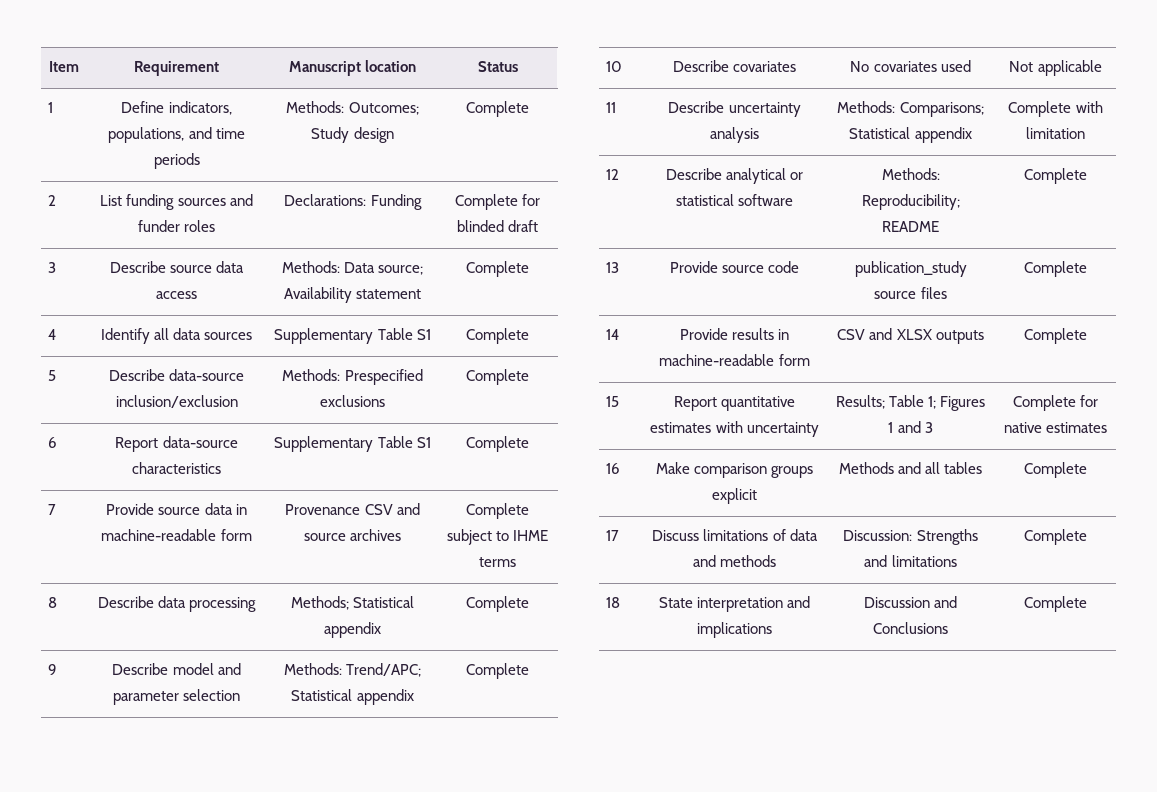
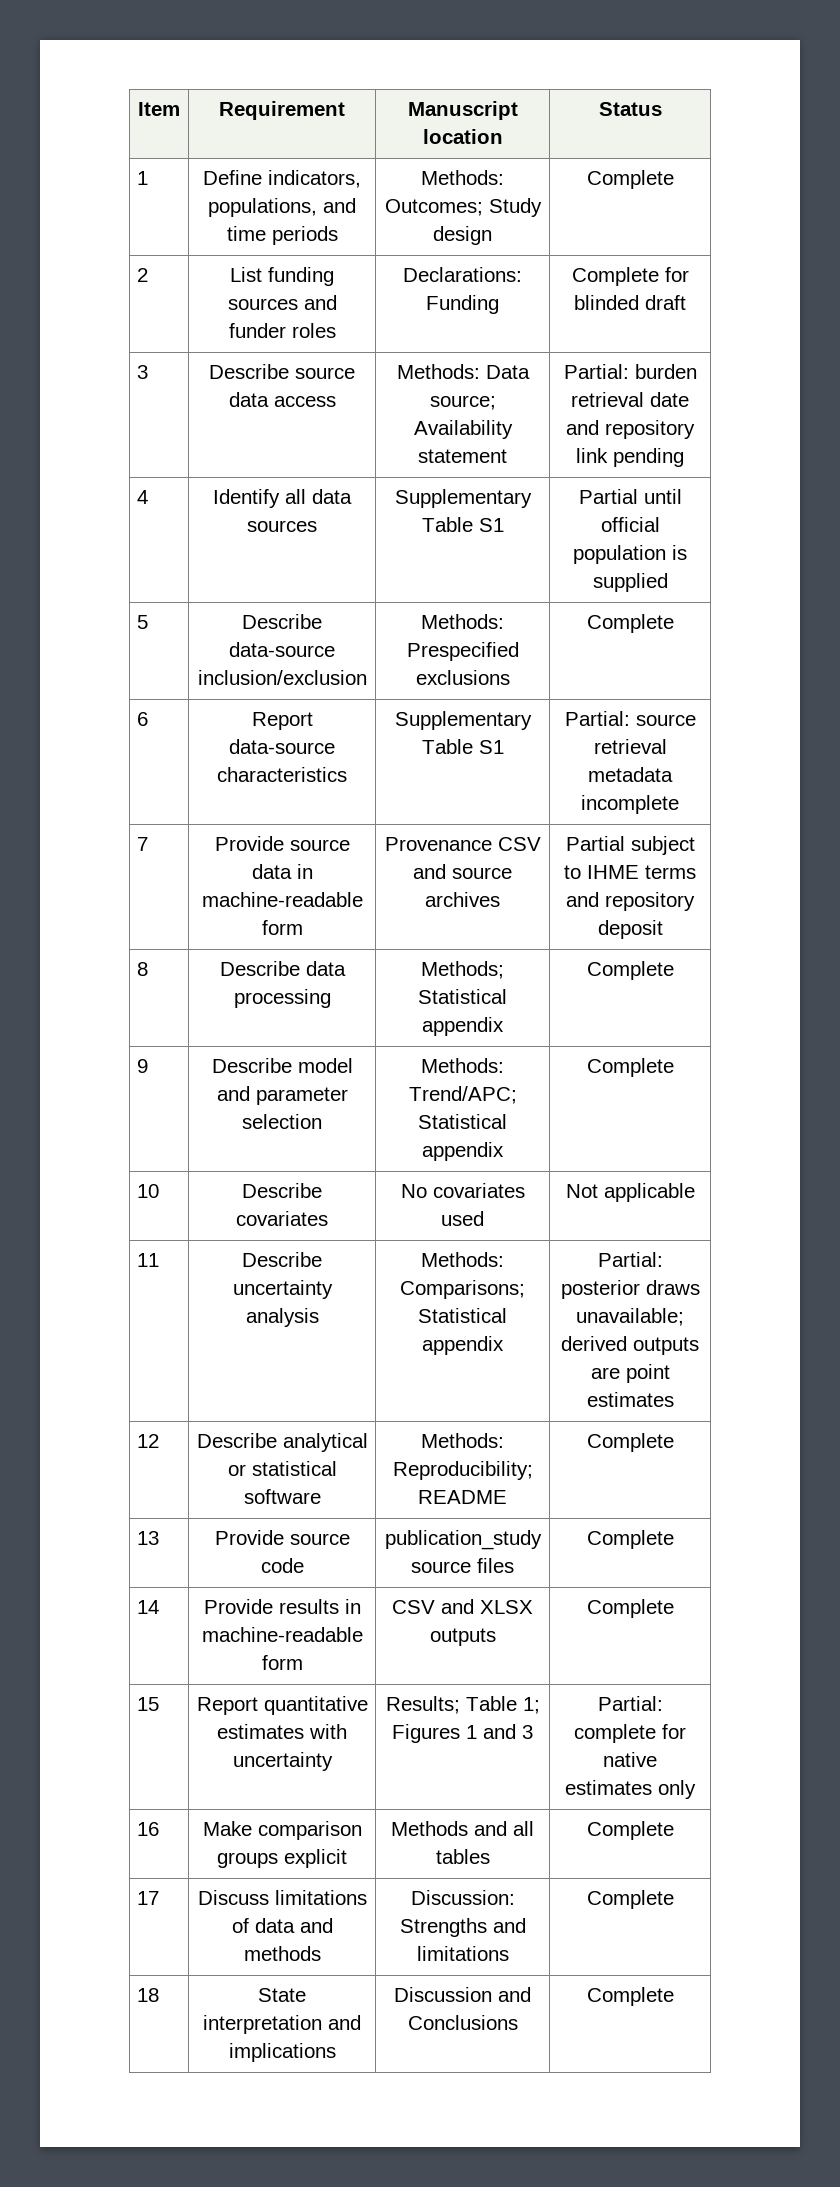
[466,261,529,277] Complete -> [563,364,697,379] [571,392,689,407] [566,420,695,439] [576,448,684,467] Partial: burden retrieval date and repository link pending
[466,328,529,344] Complete -> [578,489,682,504] [600,517,660,532] [573,545,687,564] [592,573,668,592] Partial until official population is supplied
[466,436,529,452] Complete -> [564,711,696,726] [593,739,667,754] [588,767,673,782] [581,795,679,814] Partial: source retrieval metadata incomplete
[466,503,529,519] Complete -> [565,836,625,851] Partial
(516, 562) none -> [566,892,695,911] [597,920,663,939] and repository deposit
[1008,101,1103,117] [1026,127,1085,139] Complete with limitation -> [597,1252,663,1267] [560,1280,700,1299] [576,1308,684,1326] [561,1336,699,1355] [590,1364,670,1383] [586,1392,674,1407] Partial: posterior draws unavailable; derived outputs are point estimates
[1012,395,1076,411] Complete -> [597,1696,663,1711] [574,1724,656,1743] Partial: complete
(1108, 427) none -> [658,1780,696,1799] only

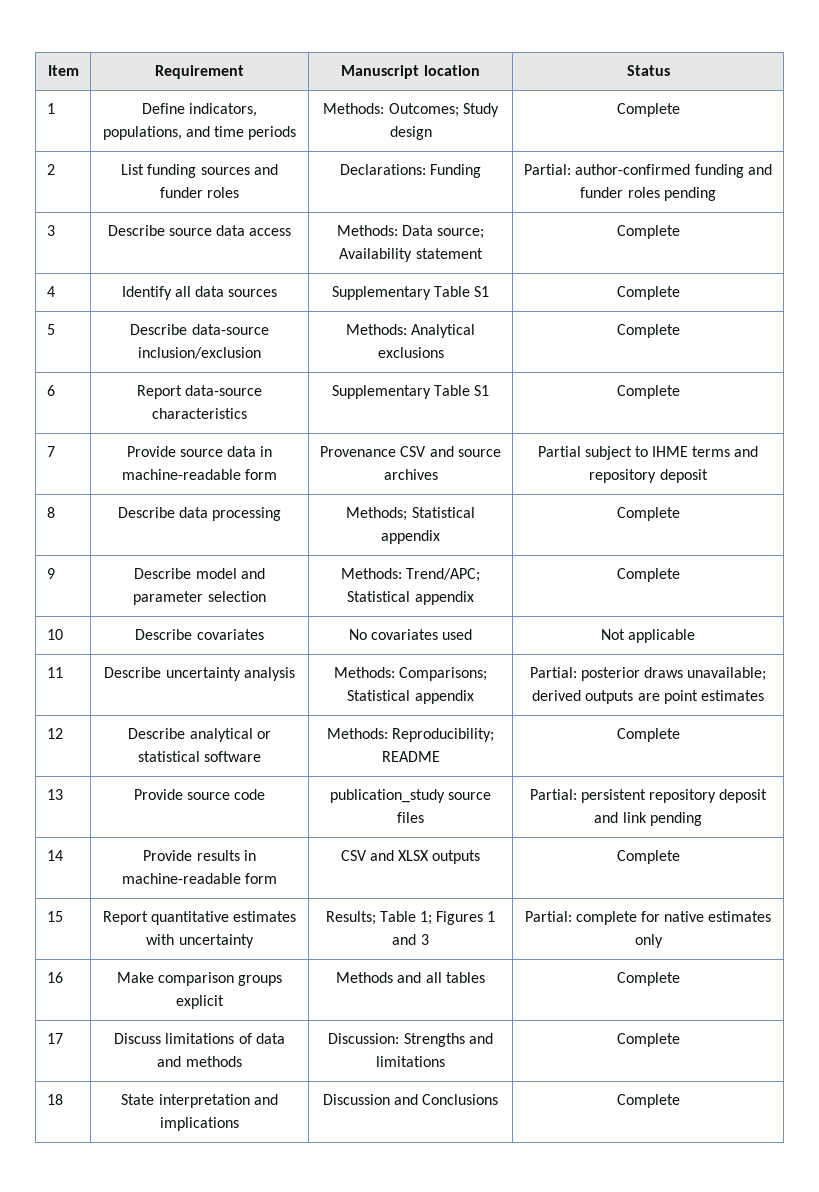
[571,267,689,286] [574,295,686,310] Complete for blinded draft -> [524,164,772,178] [580,187,716,201] Partial: author-confirmed funding and funder roles pending
[563,364,697,379] [571,392,689,407] [566,420,695,439] [576,448,684,467] Partial: burden retrieval date and repository link pending -> [616,225,680,239] Complete
[578,489,682,504] [600,517,660,532] [573,545,687,564] [592,573,668,592] Partial until official population is supplied -> [616,286,680,300] Complete
[406,642,519,661] Prespecified -> [411,324,476,338] Analytical
[564,711,696,726] [593,739,667,754] [588,767,673,782] [581,795,679,814] Partial: source retrieval metadata incomplete -> [616,385,680,399] Complete
[586,1530,674,1549] Complete -> [529,789,768,803] [594,812,702,826] Partial: persistent repository deposit and link pending

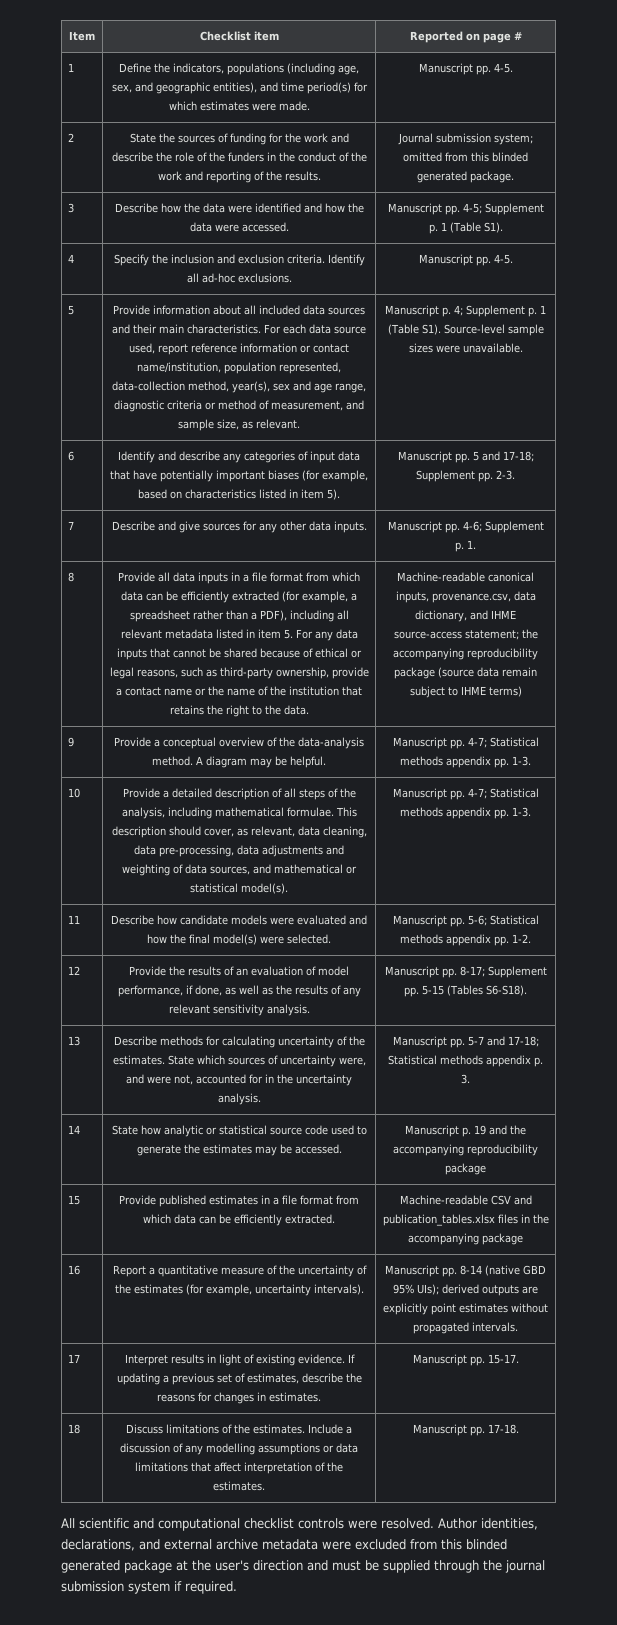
[155,65,244,79] [341,65,480,79] [626,65,670,76] [46,103,55,114] [141,103,258,117] [102,126,297,140] [323,103,499,117] [389,126,432,140] [616,103,680,117] [46,164,55,175] [121,164,278,178] [159,187,240,198] [339,164,482,178] [524,164,772,178] [580,187,716,201] [46,225,55,236] [107,225,292,236] [336,225,485,239] [339,248,483,262] [616,225,680,239] [46,286,55,297] [121,286,278,300] [331,286,490,300] [616,286,680,300] [46,324,55,335] [130,324,269,335] [138,347,261,359] [345,324,476,338] [377,347,444,358] [616,324,680,338] [46,385,55,396] [136,385,263,399] [152,408,247,419] [331,385,490,399] [616,385,680,399] [46,446,55,457] [126,446,273,457] [121,469,278,480] [320,446,501,457] [383,469,438,480] [537,446,759,460] [589,469,708,483] [46,507,55,518] [117,507,282,521] [346,507,475,521] [381,530,440,544] [616,507,680,521] [46,568,55,579] [134,568,265,579] [133,591,266,605] [340,568,481,582] [347,591,474,605] [616,568,680,582] Requirement | Manuscript location | Status // 1 | Define indicators, populations, and time periods | Methods: Outcomes; Study design | Complete // 2 | List funding sources and funder roles | Declarations: Funding | Partial: author-confirmed funding and funder roles pending // 3 | Describe source data access | Methods: Data source; Availability statement | Complete // 4 | Identify all data sources | Supplementary Table S1 | Complete // 5 | Describe data-source inclusion/exclusion | Methods: Analytical exclusions | Complete // 6 | Report data-source characteristics | Supplementary Table S1 | Complete // 7 | Provide source data in machine-readable form | Provenance CSV and source archives | Partial subject to IHME terms and repository deposit // 8 | Describe data processing | Methods; Statistical appendix | Complete // 9 | Describe model and parameter selection | Methods: Trend/APC; Statistical appendix | Complete -> [199,31,279,41] [409,31,522,43] [68,63,75,72] [119,63,360,75] [111,82,368,94] [168,101,310,111] [418,63,513,75] [68,133,75,142] [129,133,349,145] [111,152,367,162] [157,171,321,183] [397,133,533,145] [403,152,528,162] [417,171,514,183] [68,203,75,213] [114,203,364,213] [189,222,289,232] [387,203,544,215] [428,222,503,234] [68,254,75,263] [113,254,365,266] [186,273,292,283] [418,254,513,266] [68,305,75,315] [113,305,366,315] [112,324,367,334] [129,343,349,355] [137,362,341,374] [112,381,367,393] [114,400,365,412] [178,419,300,431] [385,305,546,317] [387,324,544,336] [408,343,523,353] [68,451,75,461] [118,451,361,463] [110,470,368,482] [138,489,341,500] [397,451,534,463] [416,470,515,482] [68,521,75,530] [111,521,367,533] [387,521,544,533] [455,540,476,552] [68,572,75,582] [118,572,361,584] [121,591,358,603] [129,610,349,622] [120,629,358,641] [117,648,363,660] [109,667,369,679] [116,686,363,696] [169,705,309,717] [397,572,534,582] [395,591,536,603] [415,610,516,622] [393,629,538,640] [393,648,538,660] [394,667,537,679] [409,686,522,698] [68,737,75,747] [114,737,364,749] [152,756,326,768] [392,737,539,749] [400,756,531,768] Checklist item | Reported on page # // 1 | Define the indicators, populations (including age, sex, and geographic entities), and time period(s) for which estimates were made. | Manuscript pp. 4-5. // 2 | State the sources of funding for the work and describe the role of the funders in the conduct of the work and reporting of the results. | Journal submission system; omitted from this blinded generated package. // 3 | Describe how the data were identified and how the data were accessed. | Manuscript pp. 4-5; Supplement p. 1 (Table S1). // 4 | Specify the inclusion and exclusion criteria. Identify all ad-hoc exclusions. | Manuscript pp. 4-5. // 5 | Provide information about all included data sources and their main characteristics. For each data source used, report reference information or contact name/institution, population represented, data-collection method, year(s), sex and age range, diagnostic criteria or method of measurement, and sample size, as relevant. | Manuscript p. 4; Supplement p. 1 (Table S1). Source-level sample sizes were unavailable. // 6 | Identify and describe any categories of input data that have potentially important biases (for example, based on characteristics listed in item 5). | Manuscript pp. 5 and 17-18; Supplement pp. 2-3. // 7 | Describe and give sources for any other data inputs. | Manuscript pp. 4-6; Supplement p. 1. // 8 | Provide all data inputs in a file format from which data can be efficiently extracted (for example, a spreadsheet rather than a PDF), including all relevant metadata listed in item 5. For any data inputs that cannot be shared because of ethical or legal reasons, such as third-party ownership, provide a contact name or the name of the institution that retains the right to the data. | Machine-readable canonical inputs, provenance.csv, data dictionary, and IHME source-access statement; the accompanying reproducibility package (source data remain subject to IHME terms) // 9 | Provide a conceptual overview of the data-analysis method. A diagram may be helpful. | Manuscript pp. 4-7; Statistical methods appendix pp. 1-3.
[135,629,264,640] [348,629,473,640] [600,629,696,643] [46,667,63,678] [104,667,295,681] [333,667,488,681] [347,690,474,704] [529,667,767,681] Describe covariates | No covariates used | Not applicable // 11 | Describe uncertainty analysis | Methods: Comparisons; Statistical appendix | Partial: posterior draws unavailable; -> [122,788,356,800] [121,807,357,819] [111,826,367,838] [134,845,345,857] [122,864,358,876] [190,883,288,894] [392,788,539,800] [400,807,531,819] [68,915,81,924] [111,915,368,925] [147,934,331,945] [392,915,539,927] [400,934,531,946] [68,966,81,975] [129,966,349,976] [117,985,361,997] [168,1004,310,1016] [384,966,547,978] [404,985,527,997] [68,1036,81,1046] [113,1036,365,1048] [112,1055,366,1067] [126,1074,352,1086] [217,1093,261,1105] [392,1036,539,1048] [388,1055,543,1067] [461,1074,470,1084] [68,1125,81,1134] [111,1125,367,1137] [136,1144,342,1156] [405,1125,526,1137] [393,1144,538,1156] [445,1163,486,1175] [68,1195,81,1205] [119,1195,360,1207] [143,1214,335,1226] [399,1195,532,1205] [382,1214,549,1226] [408,1233,523,1245] [68,1265,81,1275] [112,1265,367,1277] [114,1284,364,1296] [385,1265,546,1277] [393,1284,439,1295] Provide a detailed description of all steps of the analysis, including mathematical formulae. This description should cover, as relevant, data cleaning, data pre-processing, data adjustments and weighting of data sources, and mathematical or statistical model(s). | Manuscript pp. 4-7; Statistical methods appendix pp. 1-3. // 11 | Describe how candidate models were evaluated and how the final model(s) were selected. | Manuscript pp. 5-6; Statistical methods appendix pp. 1-2. // 12 | Provide the results of an evaluation of model performance, if done, as well as the results of any relevant sensitivity analysis. | Manuscript pp. 8-17; Supplement pp. 5-15 (Tables S6-S18). // 13 | Describe methods for calculating uncertainty of the estimates. State which sources of uncertainty were, and were not, accounted for in the uncertainty analysis. | Manuscript pp. 5-7 and 17-18; Statistical methods appendix p. 3. // 14 | State how analytic or statistical source code used to generate the estimates may be accessed. | Manuscript p. 19 and the accompanying reproducibility package // 15 | Provide published estimates in a file format from which data can be efficiently extracted. | Machine-readable CSV and publication_tables.xlsx files in the accompanying package // 16 | Report a quantitative measure of the uncertainty of the estimates (for example, uncertainty intervals). | Manuscript pp. 8-14 (native GBD 95% UIs);
(660, 697) none -> [383,1303,428,1315] explicitly
[46,728,63,739] [128,728,271,742] [137,751,262,762] [326,728,495,742] [381,751,440,762] [616,728,680,742] [46,789,63,800] [133,789,266,800] [329,789,492,803] [397,812,424,823] [529,789,768,803] [594,812,702,826] [46,850,63,861] [143,850,256,861] [121,873,278,884] [340,850,481,864] [616,850,680,864] [46,911,63,922] [102,911,297,925] [146,934,254,948] [325,911,496,925] [392,934,429,945] [524,911,772,925] [634,934,663,948] [46,972,63,983] [116,972,283,986] [176,995,224,1009] [336,972,485,983] [616,972,680,986] [46,1033,63,1044] [114,1033,285,1044] [157,1056,242,1067] [328,1033,493,1047] [376,1056,445,1067] [616,1033,680,1047] [46,1094,63,1105] [121,1094,278,1108] [160,1117,239,1131] [322,1094,499,1105] [616,1094,680,1108] // 12 | Describe analytical or statistical software | Methods: Reproducibility; README | Complete // 13 | Provide source code | publication_study source files | Partial: persistent repository deposit and link pending // 14 | Provide results in machine-readable form | CSV and XLSX outputs | Complete // 15 | Report quantitative estimates with uncertainty | Results; Table 1; Figures 1 and 3 | Partial: complete for native estimates only // 16 | Make comparison groups explicit | Methods and all tables | Complete // 17 | Discuss limitations of data and methods | Discussion: Strengths and limitations | Complete // 18 | State interpretation and implications | Discussion and Conclusions | Complete -> [511,1303,548,1313] [413,1322,518,1334] [68,1354,81,1363] [124,1354,355,1366] [116,1373,362,1385] [157,1392,321,1404] [412,1354,519,1366] [68,1424,81,1434] [126,1424,353,1434] [120,1443,359,1455] [135,1462,344,1474] [213,1481,265,1491] [412,1424,519,1436] [61,1518,538,1531] [61,1539,507,1551] [61,1560,545,1573] [61,1581,237,1594] without propagated intervals. // 17 | Interpret results in light of existing evidence. If updating a previous set of estimates, describe the reasons for changes in estimates. | Manuscript pp. 15-17. // 18 | Discuss limitations of the estimates. Include a discussion of any modelling assumptions or data limitations that affect interpretation of the estimates. | Manuscript pp. 17-18. // All scientific and computational checklist controls were resolved. Author identities, declarations, and external archive metadata were excluded from this blinded generated package at the user's direction and must be supplied through the journal submission system if required.

